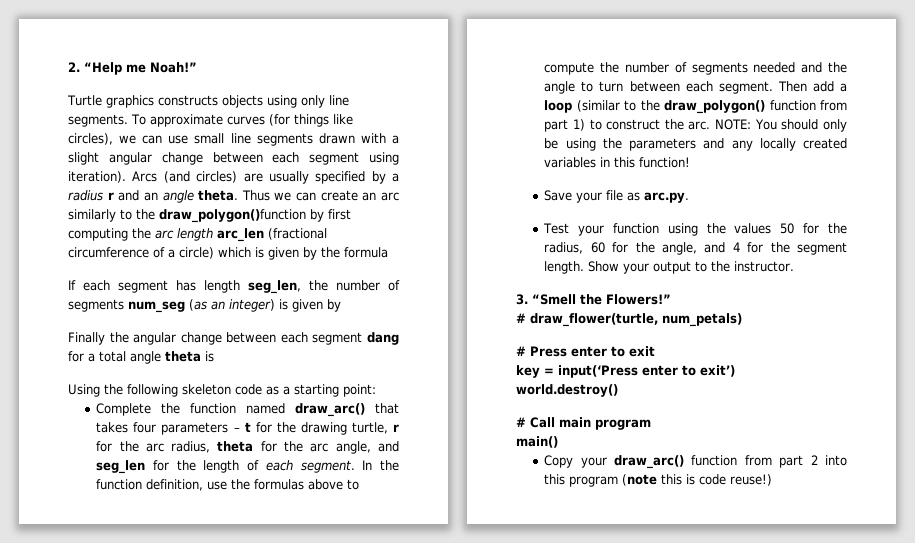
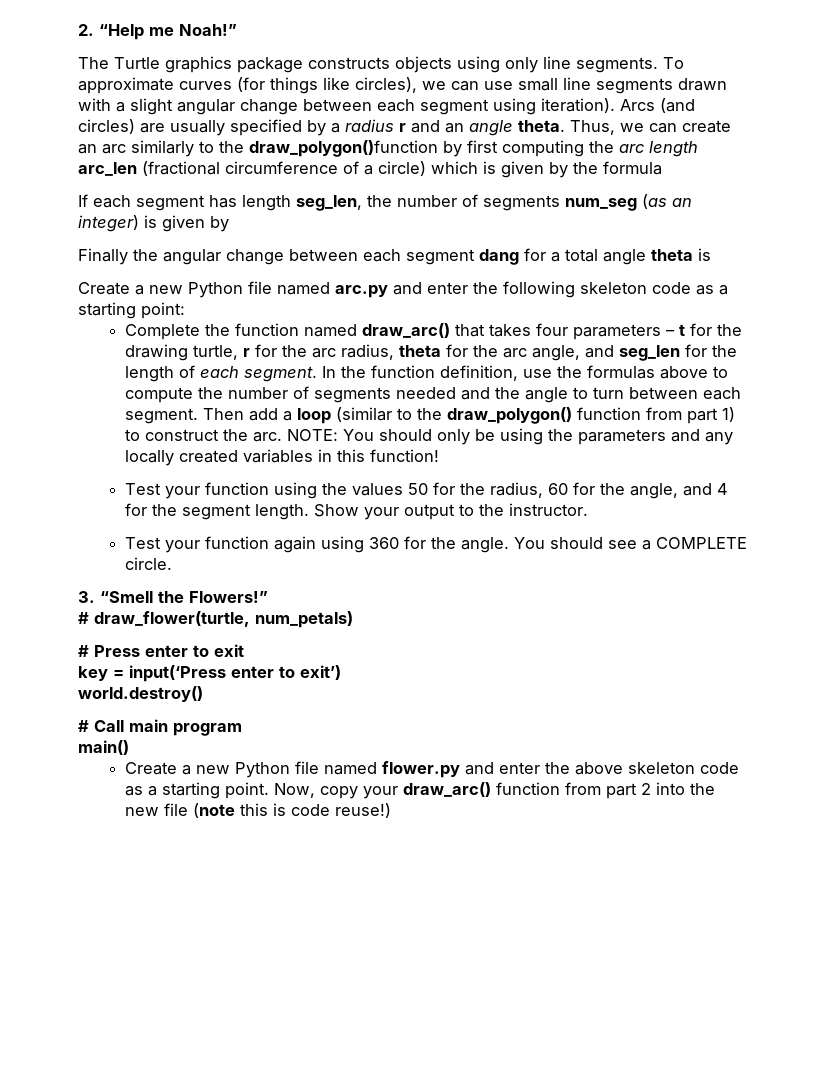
(197, 67) none -> [78,57,109,69] The
(154, 101) none -> [237,57,303,73] package
[241,190,270,201] Thus -> [570,120,615,135] Thus,
[68,384,100,397] Using -> [78,281,468,298] Create a new Python file named arc.py and enter
[544,190,690,203] // Save your file as arc.py. -> (439, 455) none
(795, 266) none -> [124,536,747,553] [124,557,172,570] // Test your function again using 360 for the angle. You should see a COMPLETE circle.
[544,455,574,468] Copy -> [124,761,739,778] [124,782,358,799] Create a new Python file named flower.py and enter the above skeleton code as a starting point. Now, copy
[544,474,619,487] this program -> [689,783,715,795] [124,803,188,816] the new file

